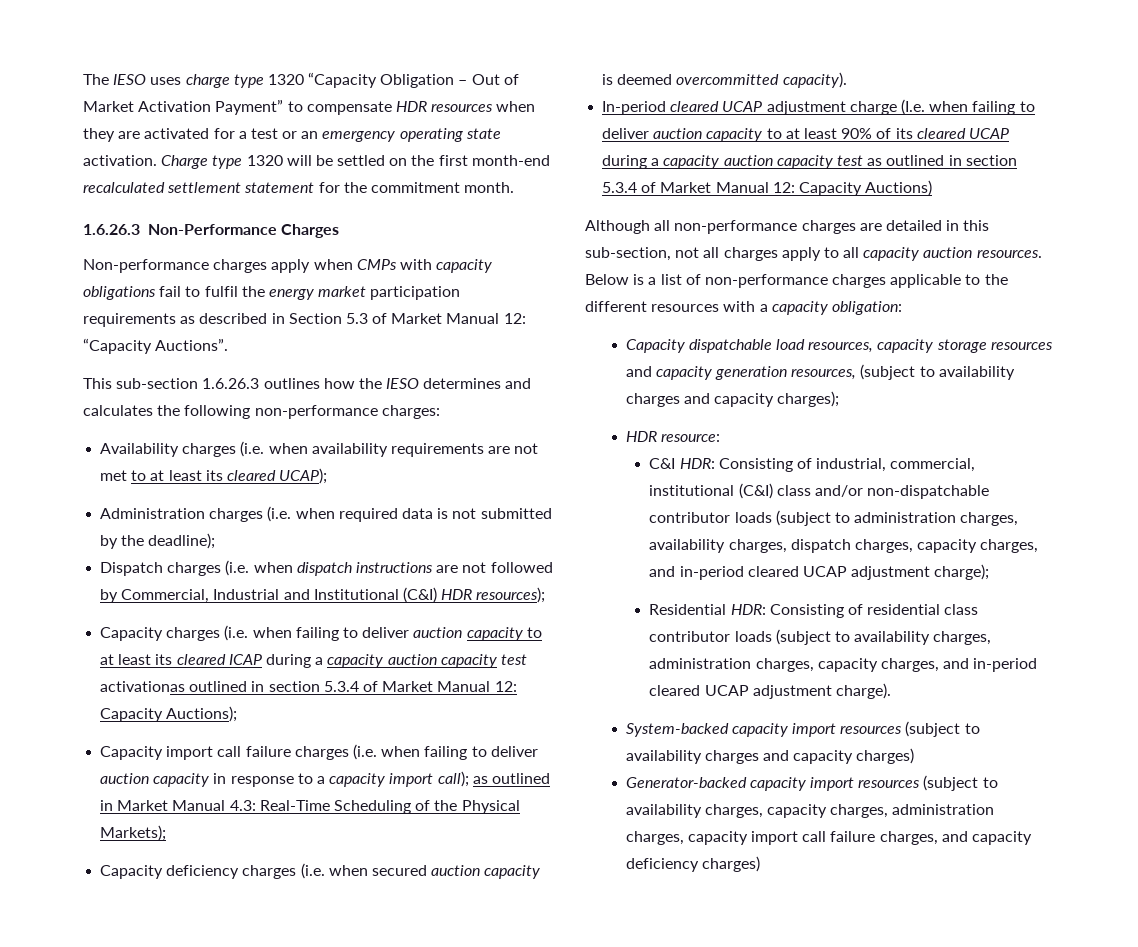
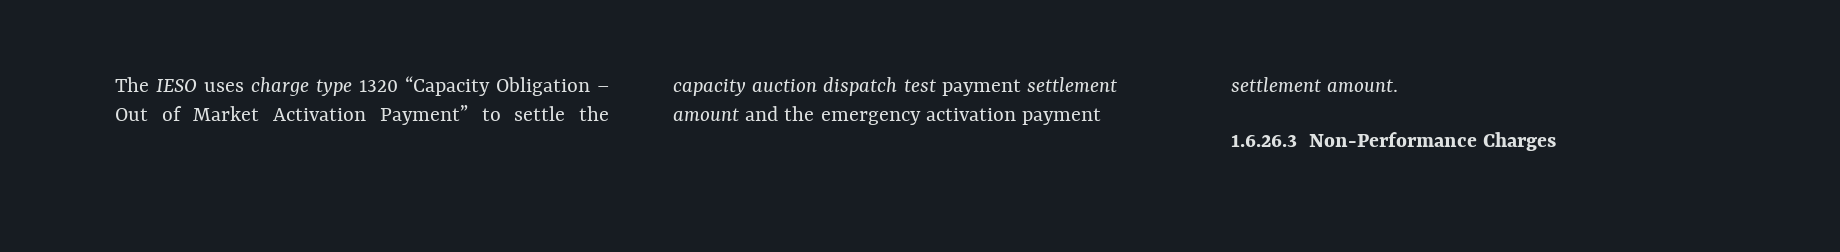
[306,101,536,115] [83,128,501,142] [83,155,550,169] [83,182,515,193] [83,224,339,238] [83,259,493,273] [83,286,461,300] [83,313,526,327] [83,338,229,354] [83,378,532,389] [83,405,440,419] [100,441,539,457] [100,468,328,484] [100,506,552,522] [100,533,216,549] [100,560,553,576] [100,587,546,603] [100,625,542,641] [100,654,527,668] [100,681,517,692] [100,706,238,722] [100,744,538,760] [100,771,550,787] [100,800,520,814] [100,825,167,841] [100,863,541,879] [602,72,847,88] [602,99,1035,115] [602,128,1009,142] [602,155,1017,169] [602,180,933,196] [585,220,990,234] [585,247,1042,261] [585,274,1008,288] [585,301,902,315] [625,339,1053,353] [625,364,1015,380] [625,391,840,407] [625,431,720,442] [649,458,976,472] [649,483,990,499] [649,510,1019,526] [649,539,1039,553] [649,564,990,580] [649,604,979,618] [649,629,992,645] [649,658,1038,672] [649,683,891,699] [625,721,980,737] [625,748,915,764] [625,775,998,791] [625,804,995,818] [625,831,1032,845] [625,856,760,872] compensate HDR resources when they are activated for a test or an emergency operating state activation. Charge type 1320 will be settled on the first month-end recalculated settlement statement for the commitment month. // 1.6.26.3 Non-Performance Charges // Non-performance charges apply when CMPs with capacity obligations fail to fulfil the energy market participation requirements as described in Section 5.3 of Market Manual 12: “Capacity Auctions”. // This sub-section 1.6.26.3 outlines how the IESO determines and calculates the following non-performance charges: // Availability charges (i.e. when availability requirements are not met to at least its cleared UCAP); // Administration charges (i.e. when required data is not submitted by the deadline); // Dispatch charges (i.e. when dispatch instructions are not followed by Commercial, Industrial and Institutional (C&I) HDR resources); // Capacity charges (i.e. when failing to deliver auction capacity to at least its cleared ICAP during a capacity auction capacity test activationas outlined in section 5.3.4 of Market Manual 12: Capacity Auctions); // Capacity import call failure charges (i.e. when failing to deliver auction capacity in response to a capacity import call); as outlined in Market Manual 4.3: Real-Time Scheduling of the Physical Markets); // Capacity deficiency charges (i.e. when secured auction capacity is deemed overcommitted capacity). // In-period cleared UCAP adjustment charge (I.e. when failing to deliver auction capacity to at least 90% of its cleared UCAP during a capacity auction capacity test as outlined in section 5.3.4 of Market Manual 12: Capacity Auctions) // Although all non-performance charges are detailed in this sub-section, not all charges apply to all capacity auction resources. Below is a list of non-performance charges applicable to the different resources with a capacity obligation: // Capacity dispatchable load resources, capacity storage resources and capacity generation resources, (subject to availability charges and capacity charges); // HDR resource: // C&I HDR: Consisting of industrial, commercial, institutional (C&I) class and/or non-dispatchable contributor loads (subject to administration charges, availability charges, dispatch charges, capacity charges, and in-period cleared UCAP adjustment charge); // Residential HDR: Consisting of residential class contributor loads (subject to availability charges, administration charges, capacity charges, and in-period cleared UCAP adjustment charge). // System-backed capacity import resources (subject to availability charges and capacity charges) // Generator-backed capacity import resources (subject to availability charges, capacity charges, administration charges, capacity import call failure charges, and capacity deficiency charges) -> [514,106,609,121] [673,77,1118,96] [673,106,1102,125] [1231,77,1399,92] [1231,132,1556,151] settle the capacity auction dispatch test payment settlement amount and the emergency activation payment settlement amount. // 1.6.26.3 Non-Performance Charges

